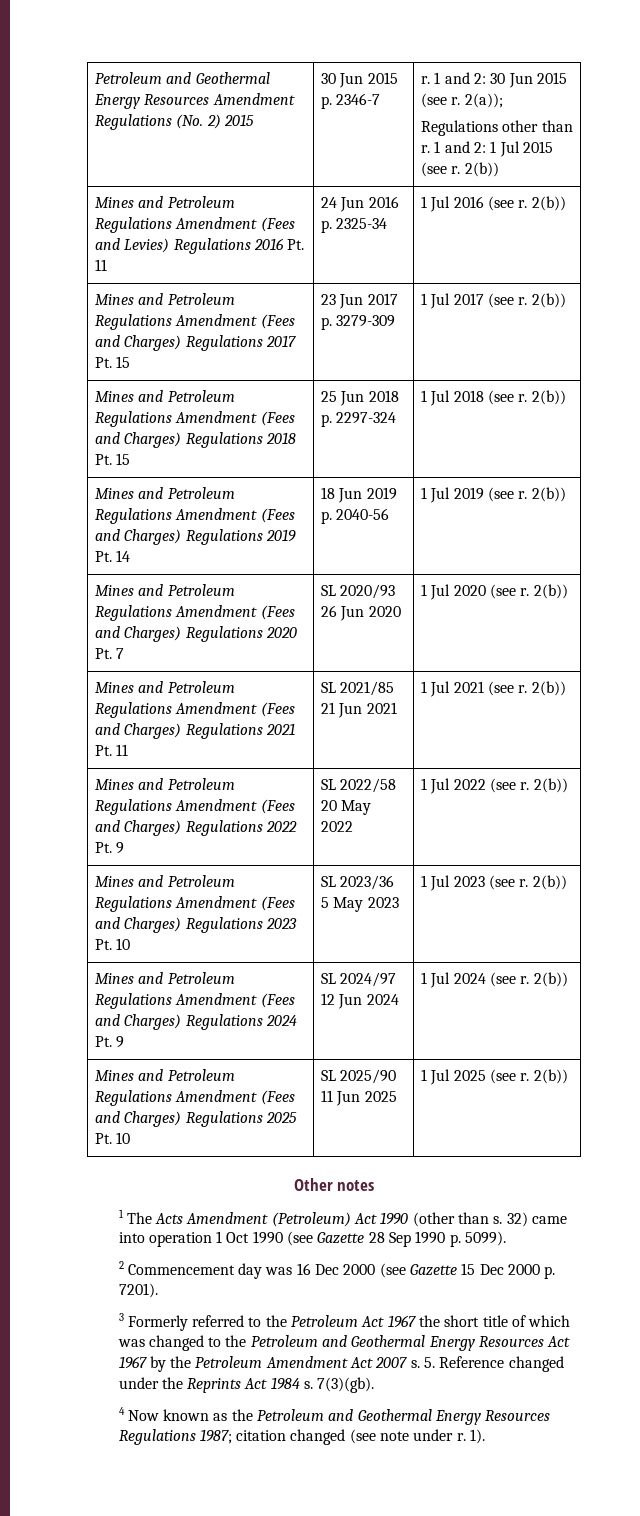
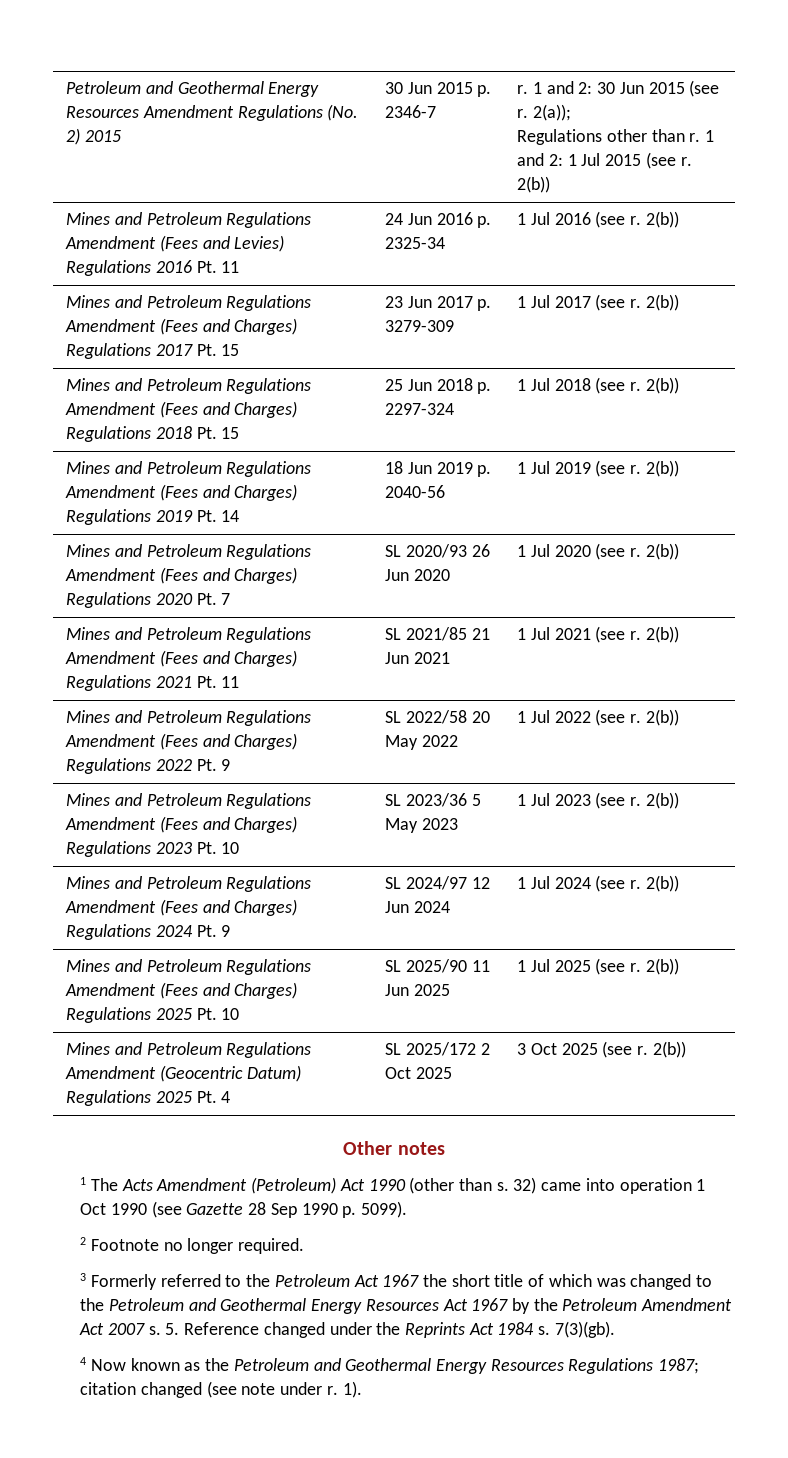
(568, 1076) none -> [66,1042,312,1058] [65,1065,301,1082] [66,1090,231,1106] [385,1042,490,1056] [385,1067,452,1079] [517,1041,686,1058] // Mines and Petroleum Regulations Amendment (Geocentric Datum) Regulations 2025 Pt. 4 | SL 2025/172 2 Oct 2025 | 3 Oct 2025 (see r. 2(b))
[127,1263,556,1279] [118,1283,158,1298] Commencement day was 16 Dec 2000 (see Gazette 15 Dec 2000 p. 7201). -> [90,1238,305,1254] Footnote no longer required.

